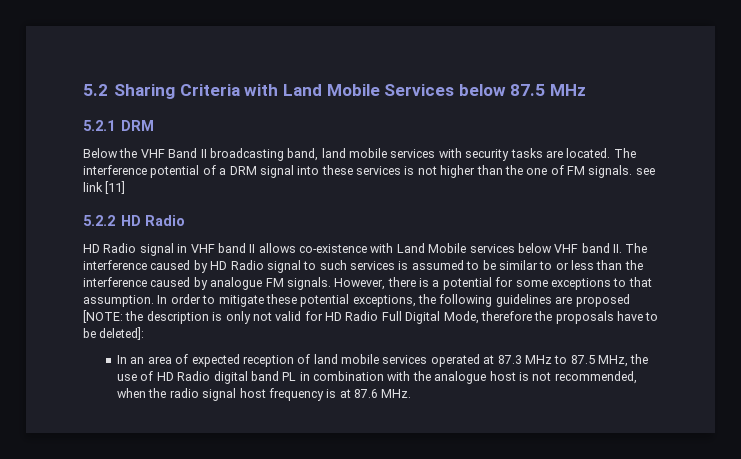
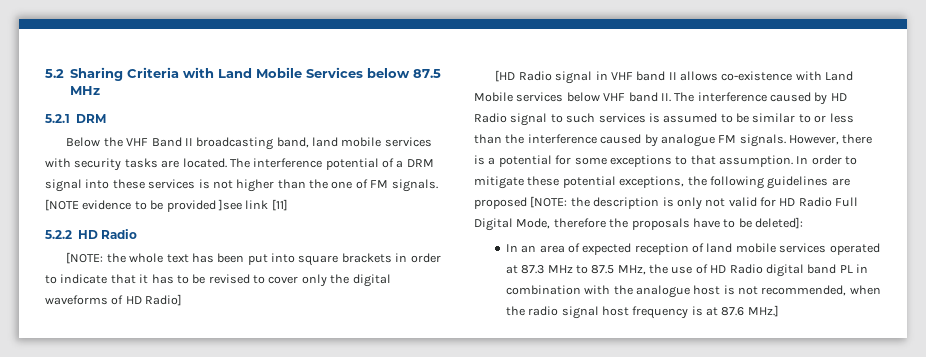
[635,168,655,175] see -> [45,199,242,212] [NOTE evidence to be provided ]see
[83,244,100,253] HD -> [66,252,441,266] [45,274,391,287] [45,294,183,306] [495,70,516,82] [NOTE: the whole text has been put into square brackets in order to indicate that it has to be revised to cover only the digital waveforms of HD Radio] // [HD
[381,389,412,398] MHz. -> [747,305,779,317] MHz.]

